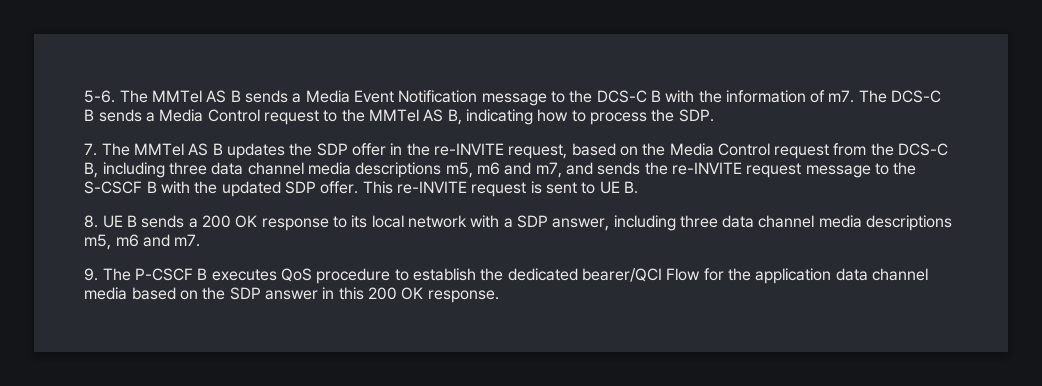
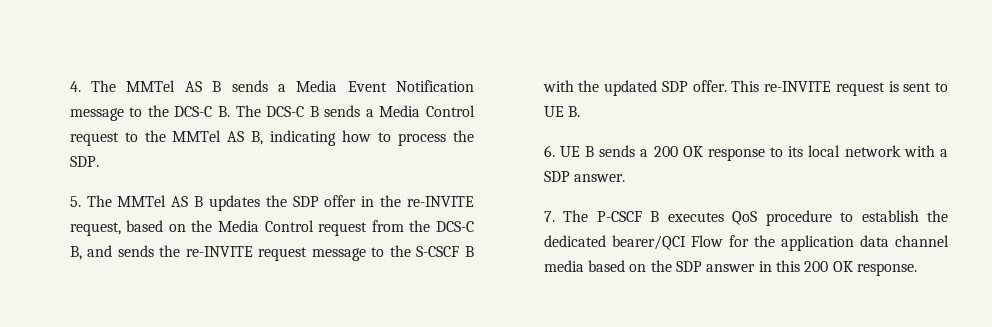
[84,90,116,103] 5-6. -> [69,81,81,92] 4.
[650,90,855,103] B with the information of m7. -> [217,106,230,117] B.
[84,143,98,156] 7. -> [69,196,81,207] 5.
[102,162,562,178] including three data channel media descriptions m5, m6 and m7, -> (82, 253) none
[84,215,99,228] 8. -> [543,145,555,157] 6.
[552,215,953,231] [84,234,201,250] [84,268,99,281] answer, including three data channel media descriptions m5, m6 and m7. // 9. -> [574,174,626,182] [543,211,555,222] answer. // 7.

